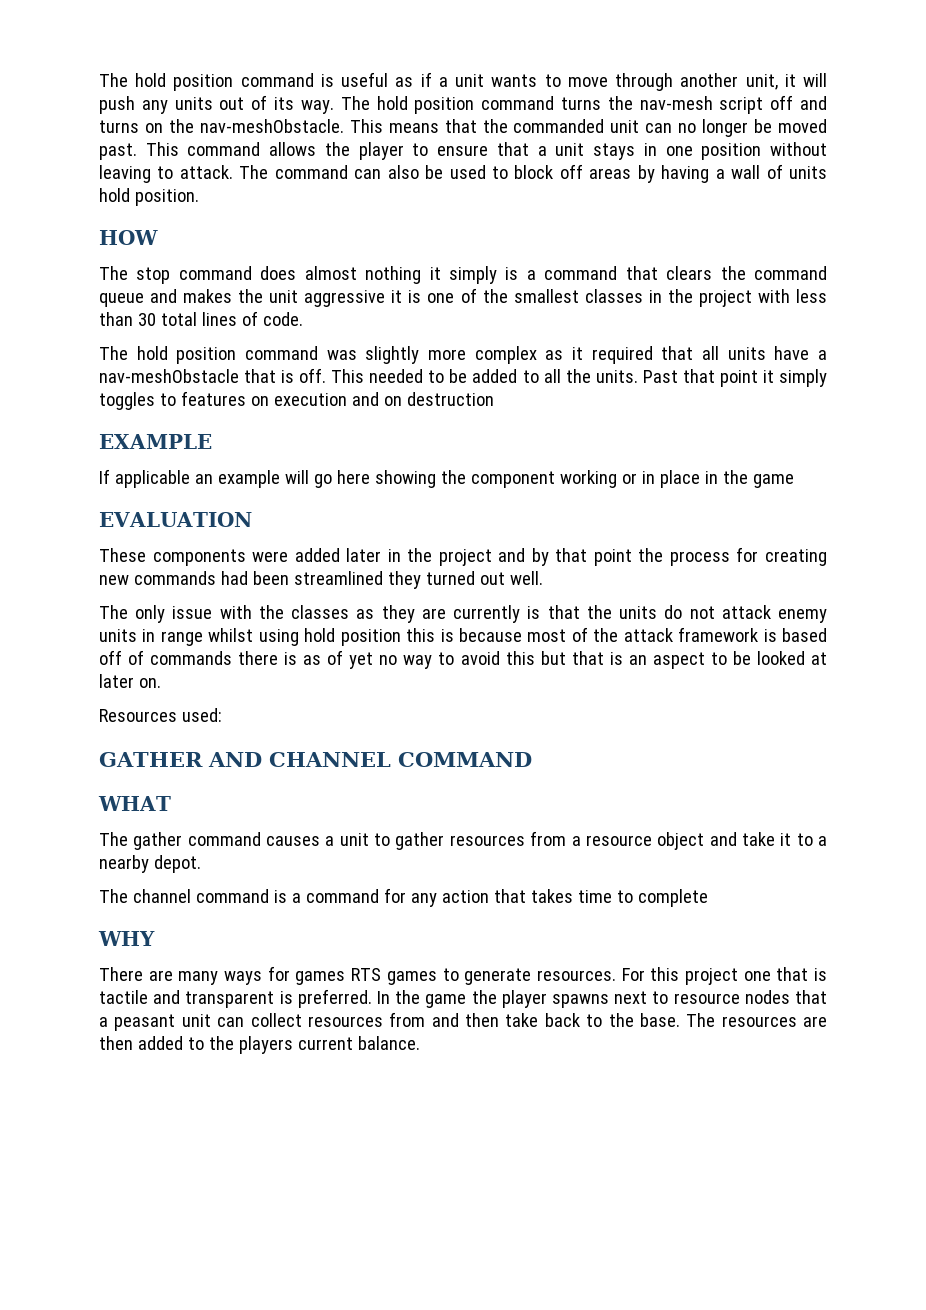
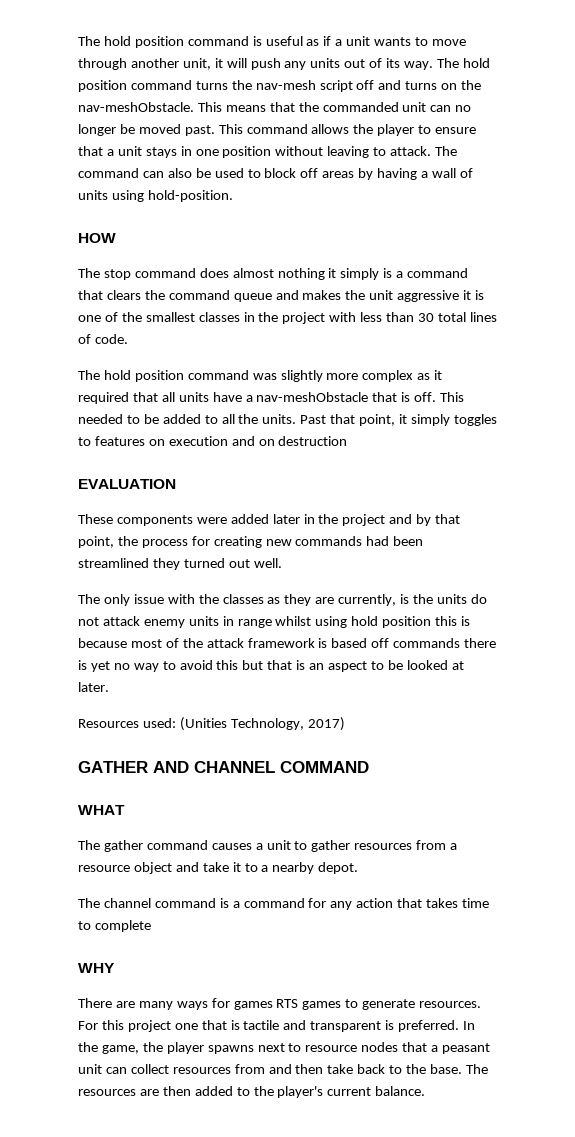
[99,188,199,206] hold position. -> [111,190,233,202] using hold-position.
[719,370,758,387] point -> [359,414,396,426] point,
[99,434,212,449] [99,469,794,488] // EXAMPLE // If applicable an example will go here showing the component working or in place in the game -> (348, 441) none
[593,549,632,566] point -> [78,536,114,548] point,
[453,605,580,623] currently is that -> [338,594,410,606] currently, is
[128,650,145,665] of -> (390, 643) none
[303,650,344,665] as of -> (87, 665) none
[99,674,161,688] later on. -> [78,682,109,692] later.
(222, 715) none -> [179,717,345,731] (Unities Technology, 2017)
[425,994,467,1008] game -> [101,1045,139,1054] game,
[238,1036,293,1054] players -> [277,1086,324,1098] player's

